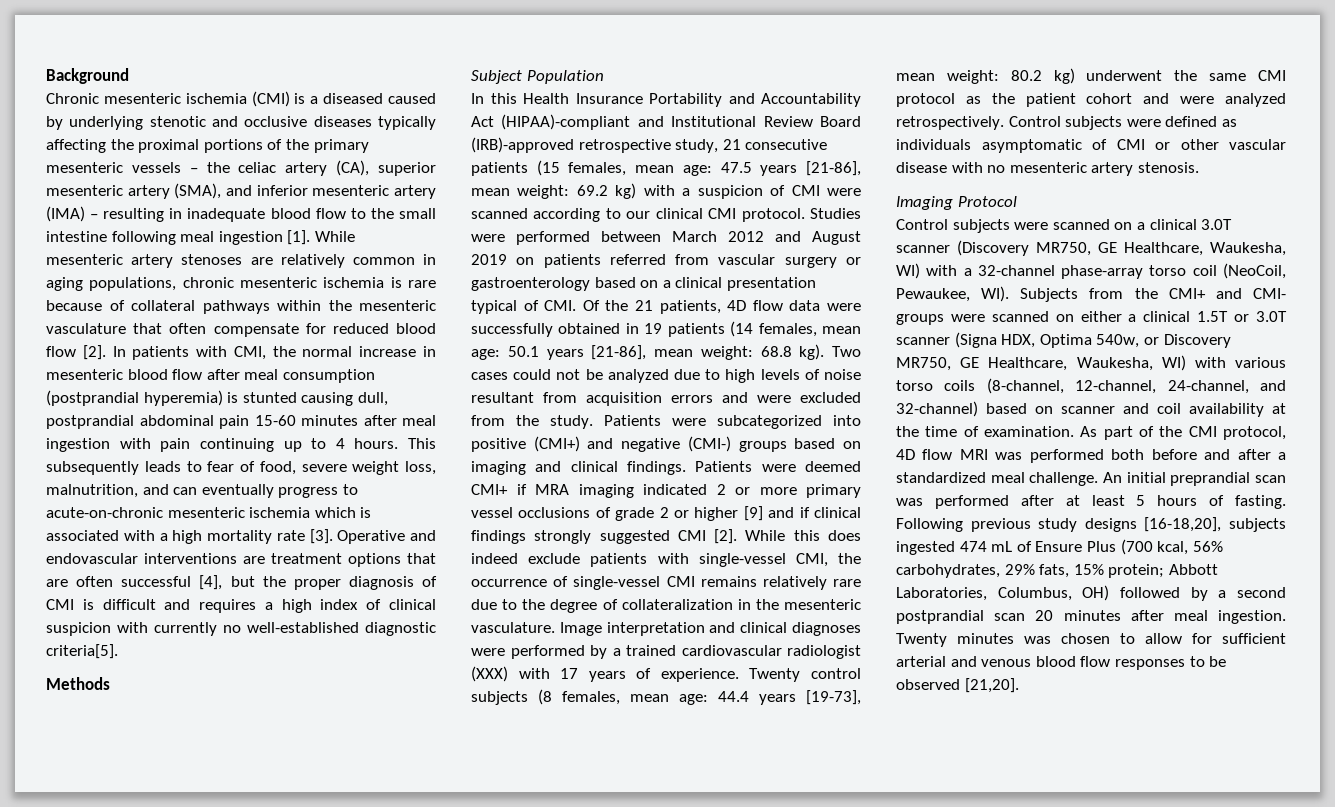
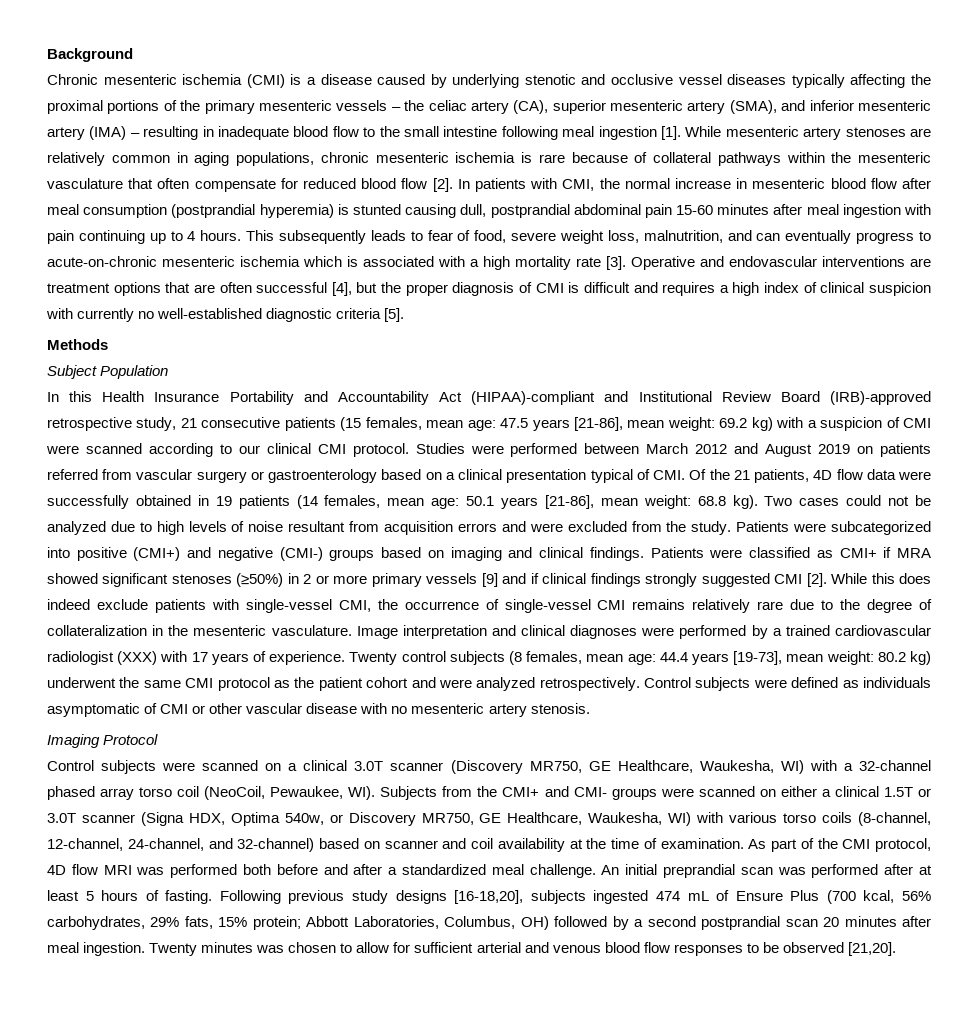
[323,93,384,104] diseased -> [320,74,372,85] disease
(308, 121) none -> [678,74,722,85] vessel
[46,644,118,659] criteria[5]. -> [336,308,405,322] criteria [5].
[805,461,861,472] deemed -> [749,547,833,558] classified as
[578,484,861,498] [471,507,739,521] imaging indicated 2 or more primary vessel occlusions of grade 2 or higher -> [47,573,478,587] showed significant stenoses (≥50%) in 2 or more primary vessels
[1061,265,1144,279] phase-array -> [47,786,135,800] phased array

